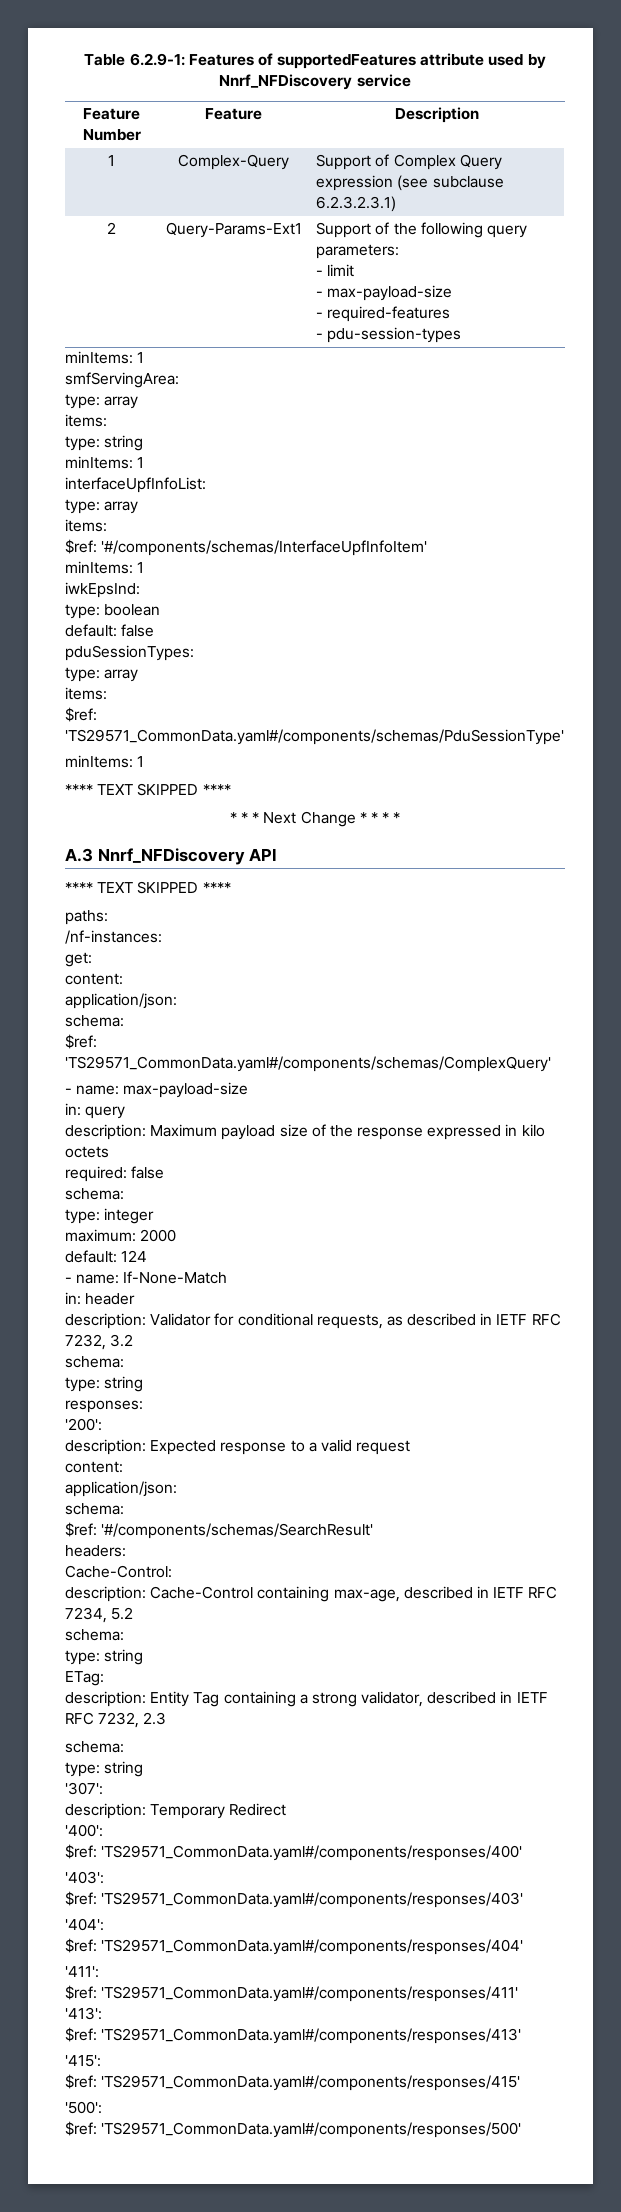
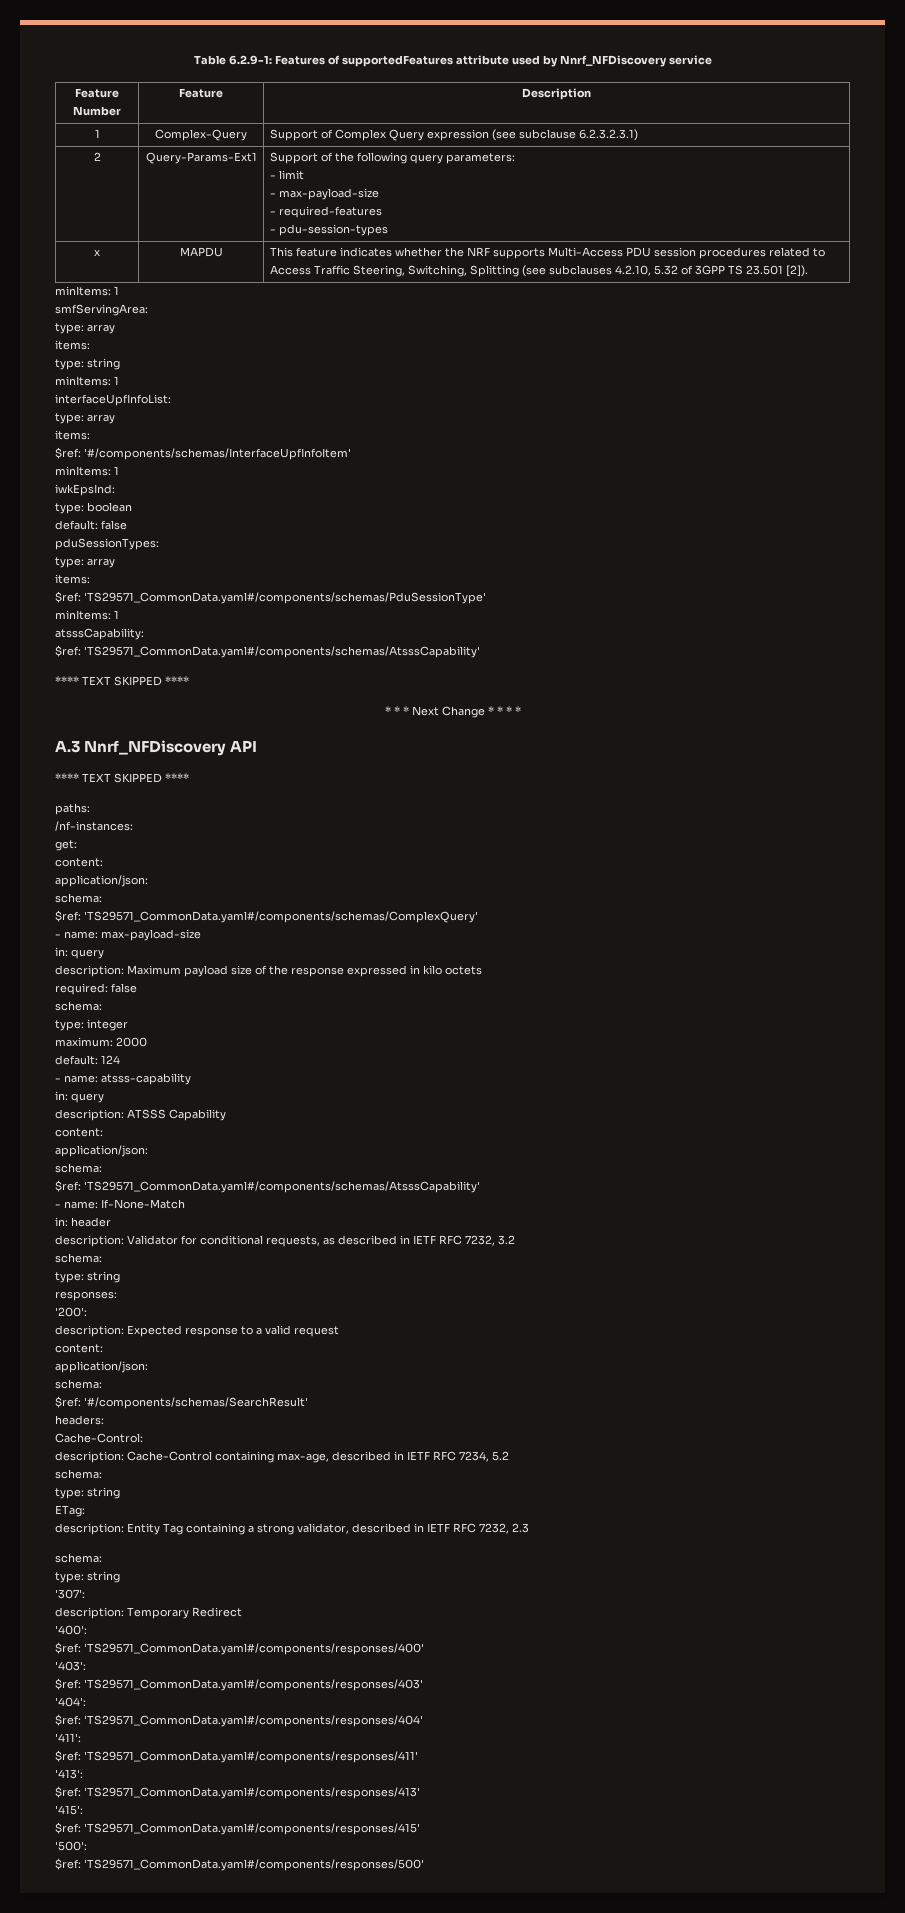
(462, 335) none -> [94,250,100,256] [179,247,223,257] [269,247,825,259] [269,265,808,277] // x | MAPDU | This feature indicates whether the NRF supports Multi-Access PDU session procedures related to Access Traffic Steering, Switching, Splitting (see subclauses 4.2.10, 5.32 of 3GPP TS 23.501 [2]).
(145, 761) none -> [55,628,144,640] [55,645,480,658] // atsssCapability: // $ref: 'TS29571_CommonData.yaml#/components/schemas/AtsssCapability'
(148, 1256) none -> [55,1073,191,1085] [55,1091,104,1103] [55,1109,226,1121] [55,1128,103,1137] [55,1145,148,1157] [55,1163,102,1173] [55,1180,480,1193] // - name: atsss-capability // in: query // description: ATSSS Capability // content: // application/json: // schema: // $ref: 'TS29571_CommonData.yaml#/components/schemas/AtsssCapability'

